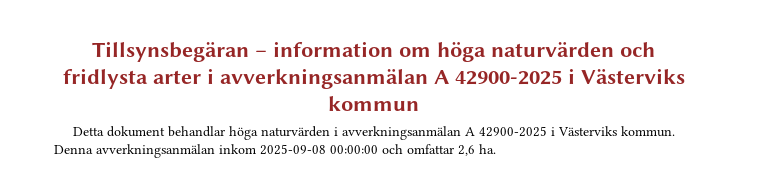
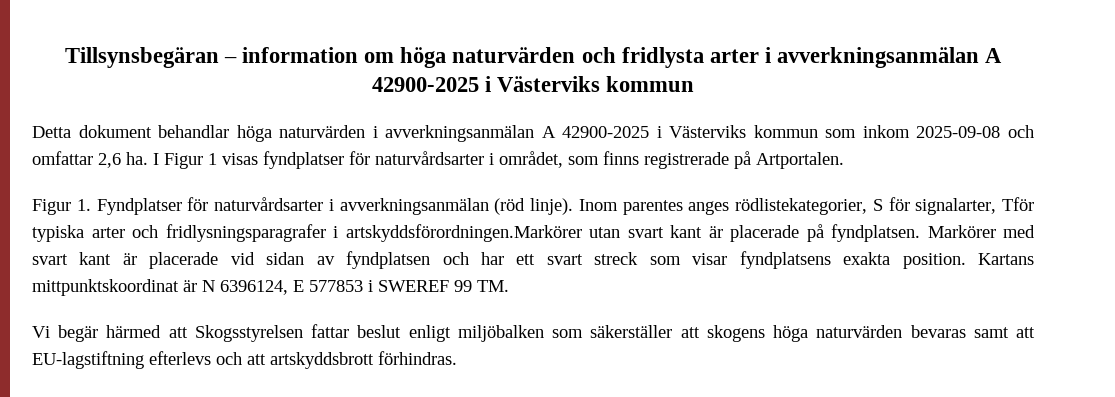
[621,126,676,137] [54,144,215,158] kommun. Denna avverkningsanmälan -> [753,125,857,138] kommun som
[330,145,378,154] 00:00:00 -> (1001, 132) none
(496, 149) none -> [153,151,844,169] [32,197,1034,215] [32,224,1035,242] [32,251,1034,269] [32,279,509,296] [32,324,1035,342] [32,351,457,369] I Figur 1 visas fyndplatser för naturvårdsarter i området, som finns registrerade på Artportalen. // Figur 1. Fyndplatser för naturvårdsarter i avverkningsanmälan (röd linje). Inom parentes anges rödlistekategorier, S för signalarter, Tför typiska arter och fridlysningsparagrafer i artskyddsförordningen.Markörer utan svart kant är placerade på fyndplatsen. Markörer med svart kant är placerade vid sidan av fyndplatsen och har ett svart streck som visar fyndplatsens exakta position. Kartans mittpunktskoordinat är N 6396124, E 577853 i SWEREF 99 TM. // Vi begär härmed att Skogsstyrelsen fattar beslut enligt miljöbalken som säkerställer att skogens höga naturvärden bevaras samt att EU-lagstiftning efterlevs och att artskyddsbrott förhindras.

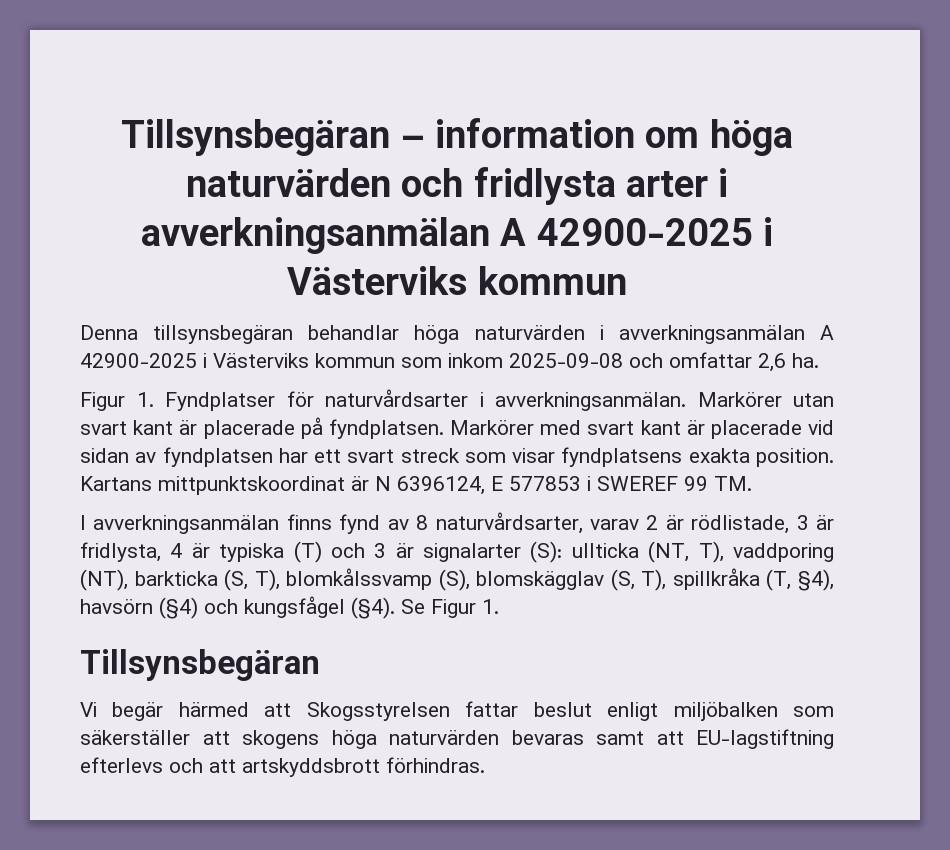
[32,125,152,138] Detta dokument -> [80,325,294,344] Denna tillsynsbegäran
[153,151,844,169] I Figur 1 visas fyndplatser för naturvårdsarter i området, som finns registrerade på Artportalen. -> (819, 360) none
[339,197,1034,215] [32,224,582,242] avverkningsanmälan (röd linje). Inom parentes anges rödlistekategorier, S för signalarter, Tför typiska arter och fridlysningsparagrafer i artskyddsförordningen.Markörer -> [495,392,782,411] avverkningsanmälan. Markörer
[442,252,469,265] och -> (273, 457) none
(509, 286) none -> [80,512,834,534] [80,541,834,563] [80,568,834,591] [80,596,499,619] [80,649,320,681] // I avverkningsanmälan finns fynd av 8 naturvårdsarter, varav 2 är rödlistade, 3 är fridlysta, 4 är typiska (T) och 3 är signalarter (S): ullticka (NT, T), vaddporing (NT), barkticka (S, T), blomkålssvamp (S), blomskägglav (S, T), spillkråka (T, §4), havsörn (§4) och kungsfågel (§4). Se Figur 1. // Tillsynsbegäran

